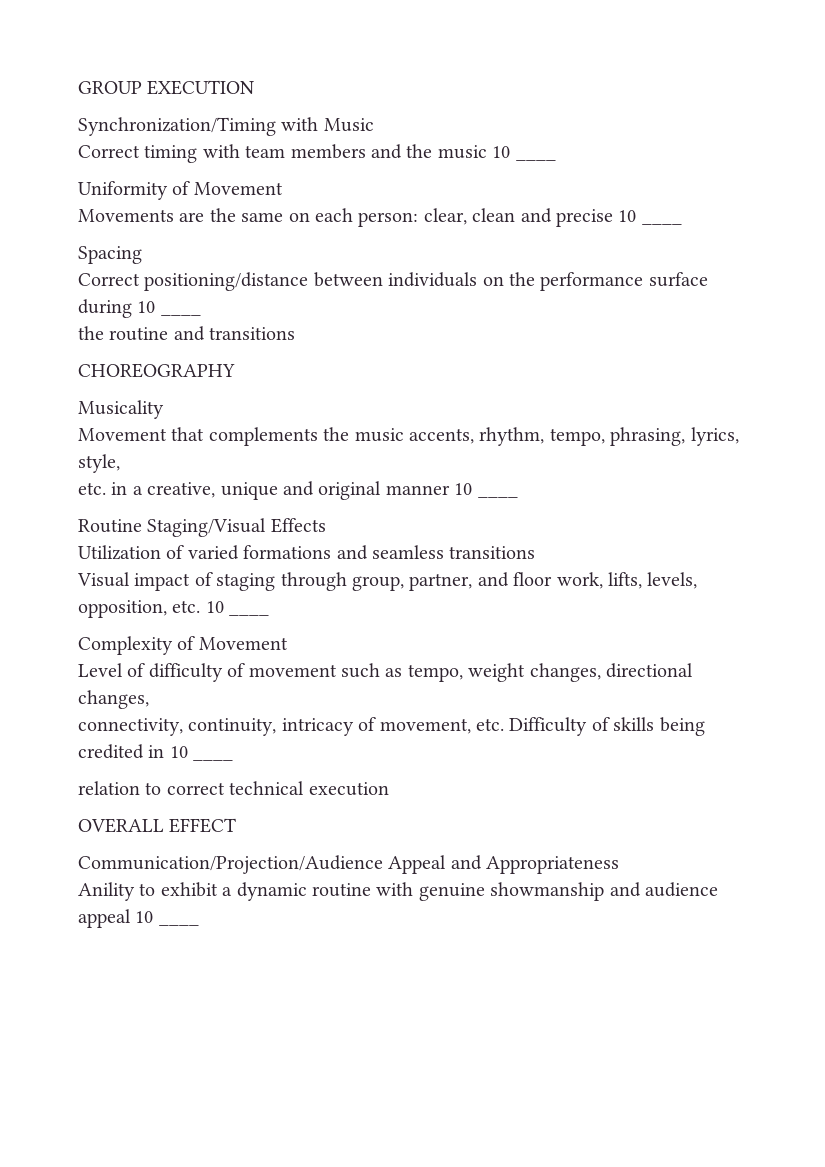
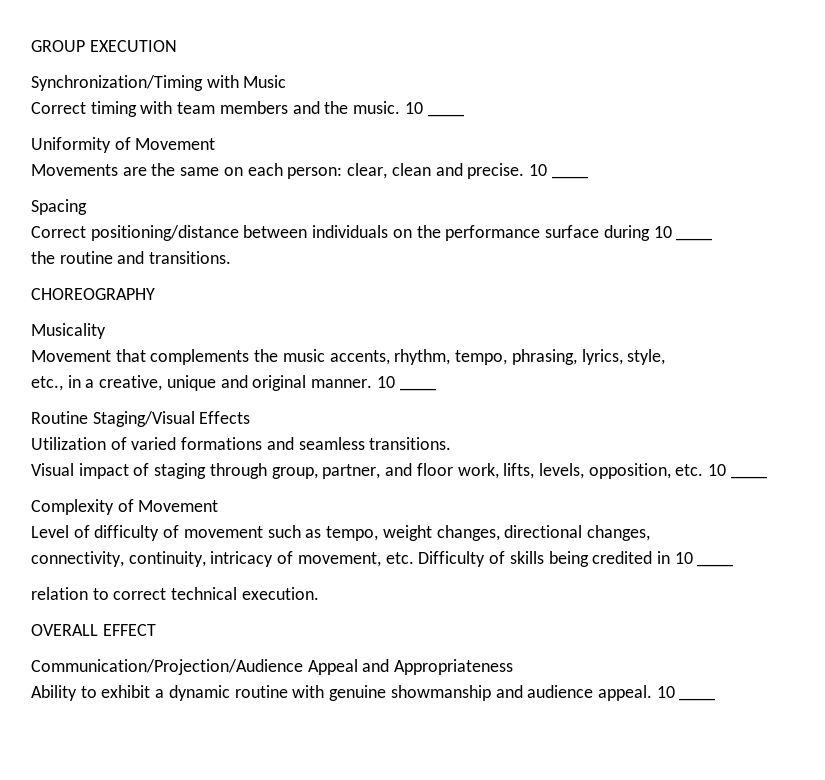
[437,145,487,159] music -> [353,101,401,114] music.
[555,209,613,227] precise -> [467,163,525,179] precise.
[209,327,296,340] transitions -> [149,251,232,264] transitions.
[78,482,106,495] etc. -> [31,376,63,391] etc.,
[385,485,450,495] manner -> [311,379,373,388] manner.
[449,546,536,559] transitions -> [369,437,452,450] transitions.
[308,782,389,796] execution -> [241,587,319,600] execution.
[78,882,135,901] Anility -> [31,685,77,701] Ability
[78,909,131,928] appeal -> [597,685,652,701] appeal.

